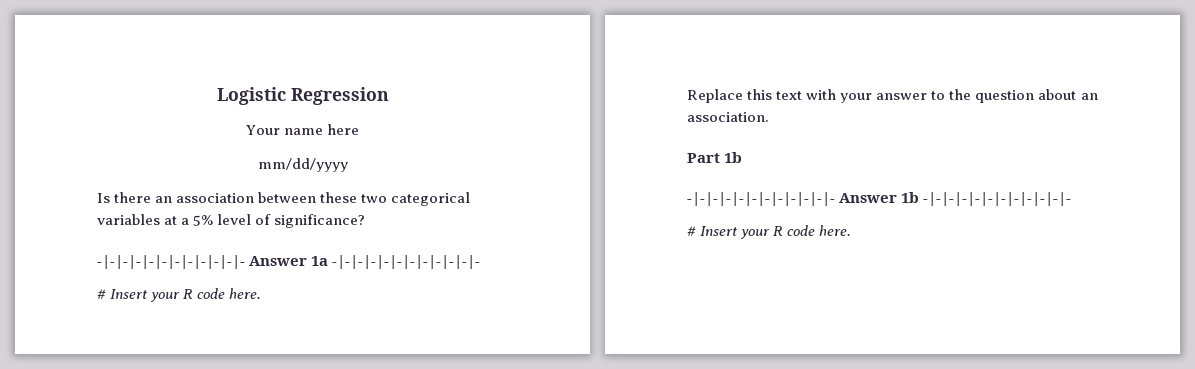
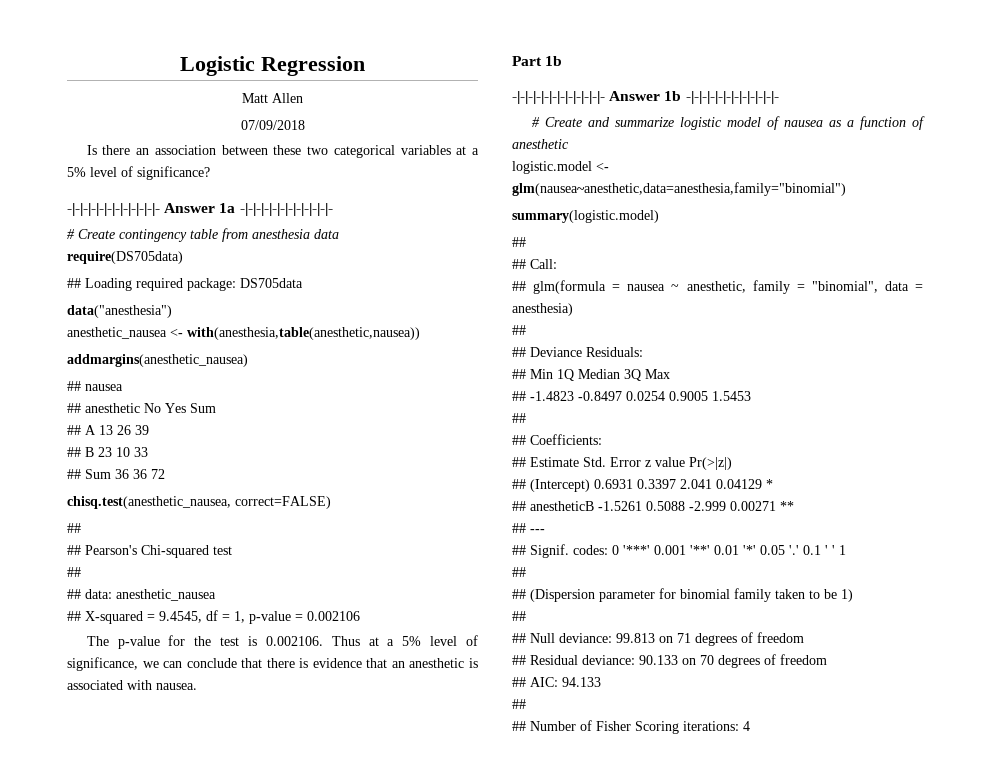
[245,124,360,135] [257,158,348,172] Your name here // mm/dd/yyyy -> [242,93,303,103] [240,120,305,130] Matt Allen // 07/09/2018
[110,288,262,302] [687,89,1098,103] [687,112,769,122] Insert your R code here. // Replace this text with your answer to the question about an association. -> [78,228,339,242] [67,251,183,264] [67,278,303,291] [67,305,172,318] [67,327,420,340] [67,354,248,367] [67,381,123,391] [67,403,216,413] [67,425,149,435] [67,447,148,457] [67,469,165,479] [67,496,331,509] [67,523,81,533] [67,545,232,558] [67,567,81,577] [67,589,216,601] [67,610,360,624] [86,635,479,649] [67,657,478,671] [67,680,197,690] Create contingency table from anesthesia data // require(DS705data) // ## Loading required package: DS705data // data("anesthesia") // anesthetic_nausea <- with(anesthesia,table(anesthetic,nausea)) // addmargins(anesthetic_nausea) // ## nausea // ## anesthetic No Yes Sum // ## A 13 26 39 // ## B 23 10 33 // ## Sum 36 36 72 // chisq.test(anesthetic_nausea, correct=FALSE) // ## // ## Pearson's Chi-squared test // ## // ## data: anesthetic_nausea // ## X-squared = 9.4545, df = 1, p-value = 0.002106 // The p-value for the test is 0.002106. Thus at a 5% level of significance, we can conclude that there is evidence that an anesthetic is associated with nausea.
[700,225,852,239] Insert your R code here. -> [544,116,925,130] [512,139,569,149] [512,161,609,174] [512,182,846,196] [512,210,659,223] [512,237,526,247] [512,259,557,269] [512,280,923,294] [512,303,573,316] [512,325,526,335] [512,347,643,357] [512,369,670,381] [512,391,751,401] [512,413,526,423] [512,434,602,445] [512,457,732,470] [512,479,773,492] [512,501,794,511] [512,523,545,533] [512,544,846,558] [512,567,526,577] [512,588,853,602] [512,611,526,621] [512,632,804,646] [512,654,827,668] [512,677,601,687] [512,699,526,709] [512,720,750,734] Create and summarize logistic model of nausea as a function of anesthetic // logistic.model <- glm(nausea~anesthetic,data=anesthesia,family="binomial") // summary(logistic.model) // ## // ## Call: // ## glm(formula = nausea ~ anesthetic, family = "binomial", data = anesthesia) // ## // ## Deviance Residuals: // ## Min 1Q Median 3Q Max // ## -1.4823 -0.8497 0.0254 0.9005 1.5453 // ## // ## Coefficients: // ## Estimate Std. Error z value Pr(>|z|) // ## (Intercept) 0.6931 0.3397 2.041 0.04129 * // ## anestheticB -1.5261 0.5088 -2.999 0.00271 ** // ## --- // ## Signif. codes: 0 '***' 0.001 '**' 0.01 '*' 0.05 '.' 0.1 ' ' 1 // ## // ## (Dispersion parameter for binomial family taken to be 1) // ## // ## Null deviance: 99.813 on 71 degrees of freedom // ## Residual deviance: 90.133 on 70 degrees of freedom // ## AIC: 94.133 // ## // ## Number of Fisher Scoring iterations: 4

